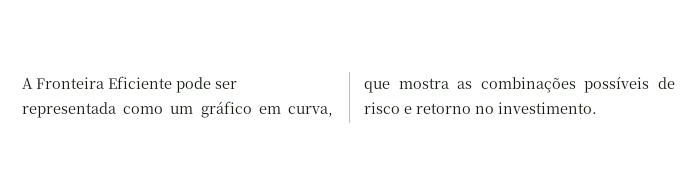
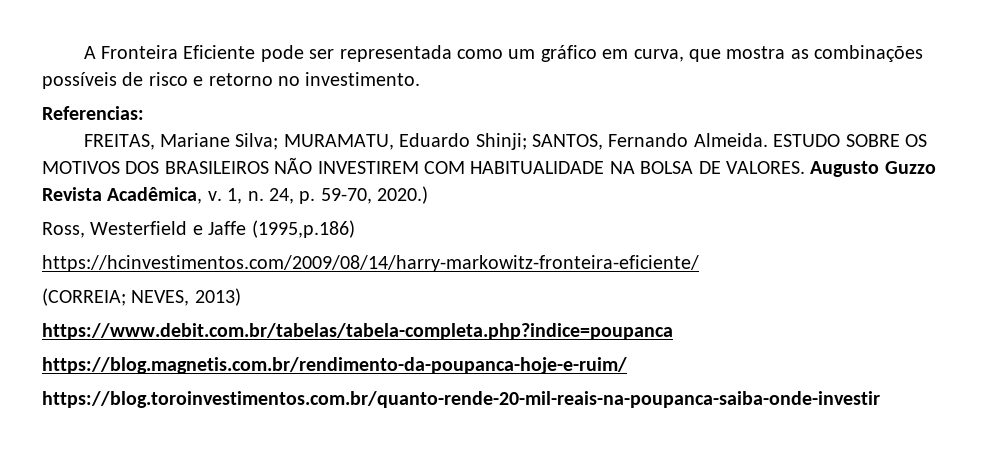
(597, 108) none -> [42,106,144,120] [83,133,928,150] [42,157,936,177] [42,186,429,204] [42,220,355,238] [42,255,699,272] [42,288,241,306] [42,323,673,340] [42,357,627,374] [42,391,880,408] // Referencias: // FREITAS, Mariane Silva; MURAMATU, Eduardo Shinji; SANTOS, Fernando Almeida. ESTUDO SOBRE OS MOTIVOS DOS BRASILEIROS NÃO INVESTIREM COM HABITUALIDADE NA BOLSA DE VALORES. Augusto Guzzo Revista Acadêmica, v. 1, n. 24, p. 59-70, 2020.) // Ross, Westerfield e Jaffe (1995,p.186) // https://hcinvestimentos.com/2009/08/14/harry-markowitz-fronteira-eficiente/ // (CORREIA; NEVES, 2013) // https://www.debit.com.br/tabelas/tabela-completa.php?indice=poupanca // https://blog.magnetis.com.br/rendimento-da-poupanca-hoje-e-ruim/ // https://blog.toroinvestimentos.com.br/quanto-rende-20-mil-reais-na-poupanca-saiba-onde-investir

